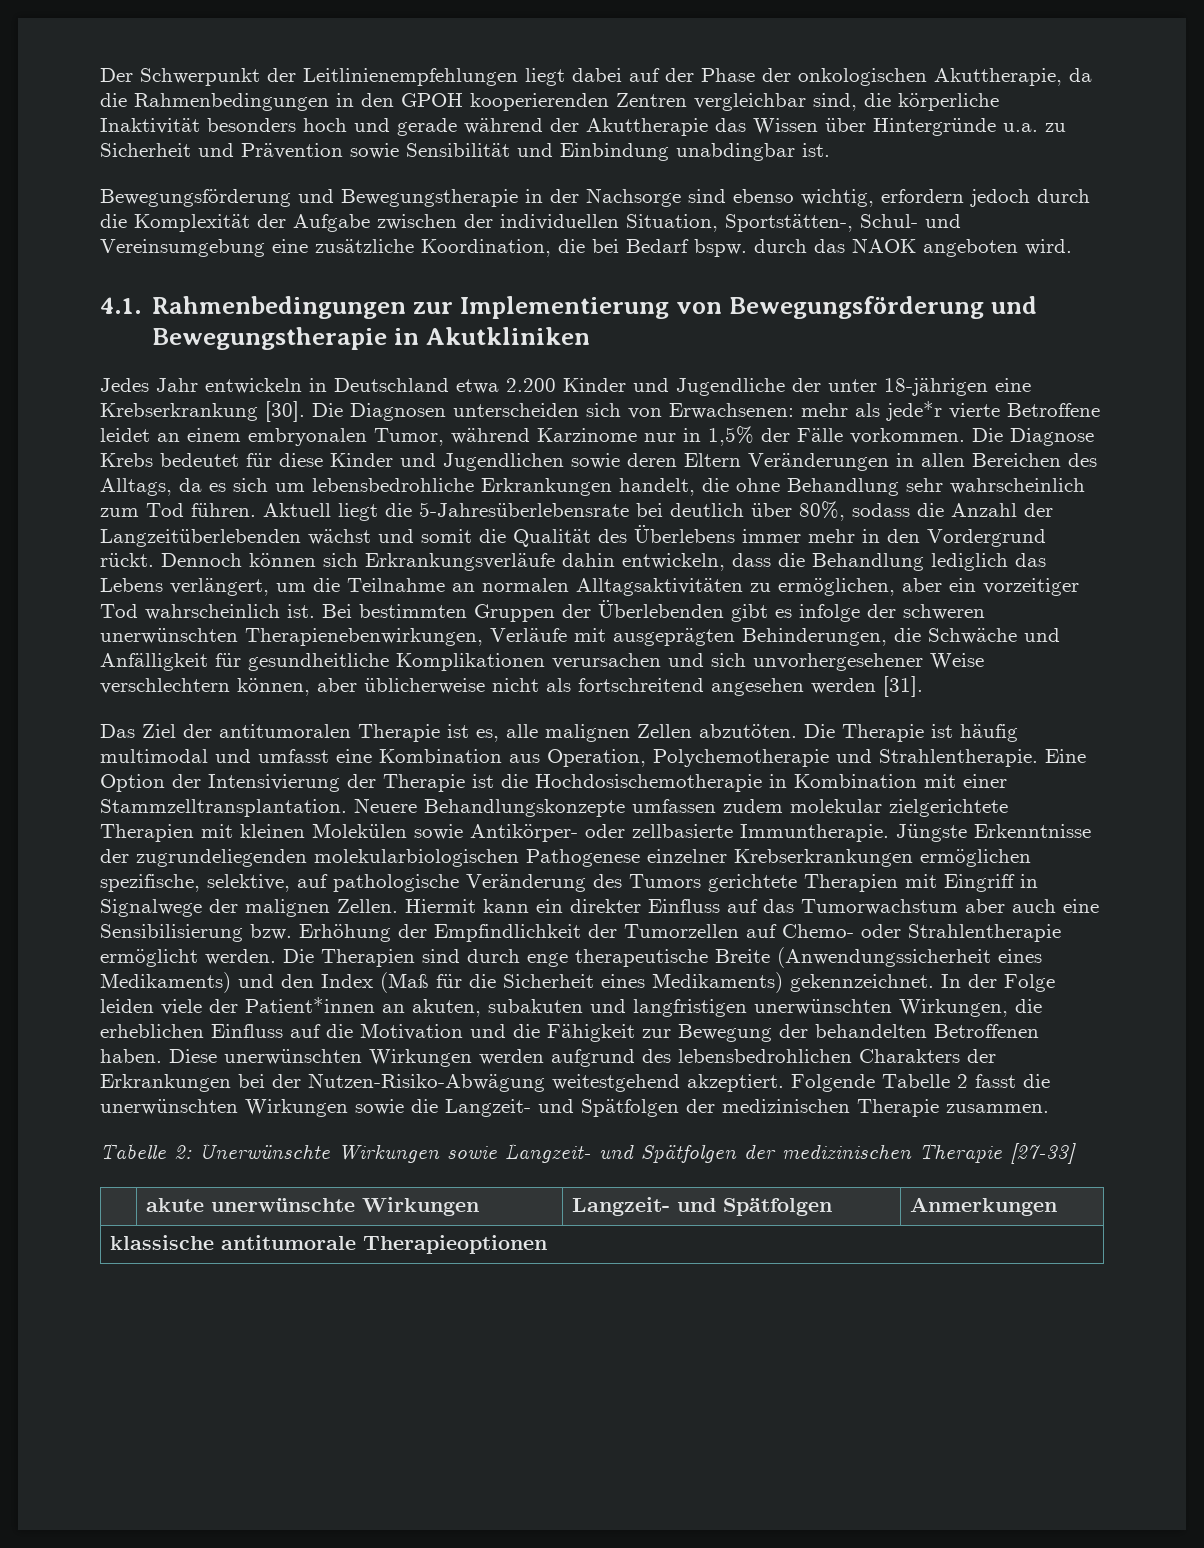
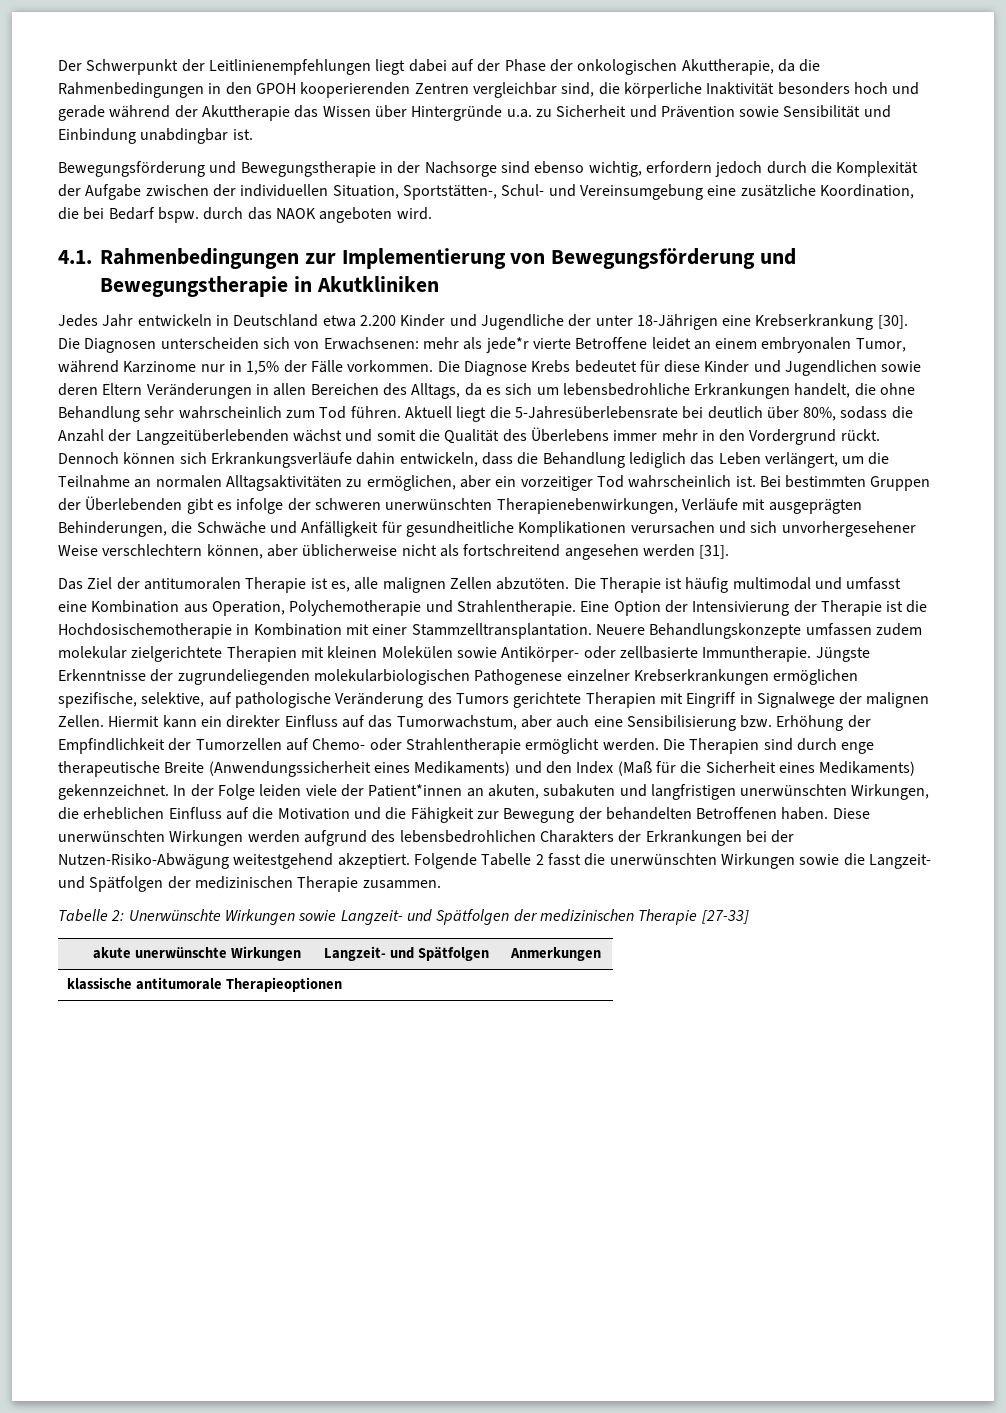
[884,378,988,396] 18-jährigen -> [636,314,718,330] 18-Jährigen
[100,578,163,592] Lebens -> [718,452,761,465] Leben
[801,899,958,915] Tumorwachstum -> [396,715,517,730] Tumorwachstum,

